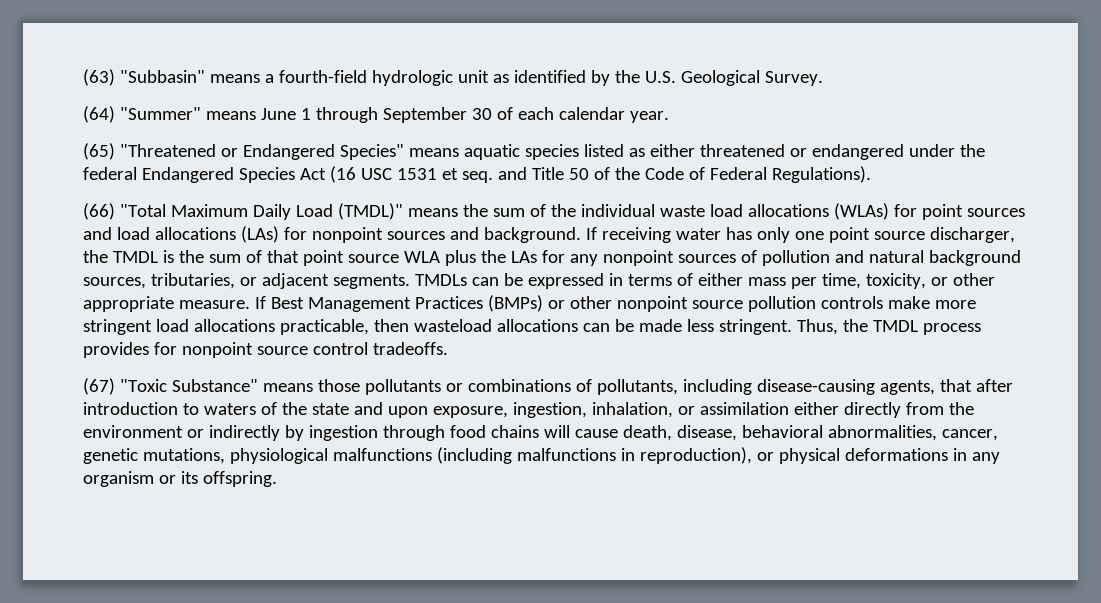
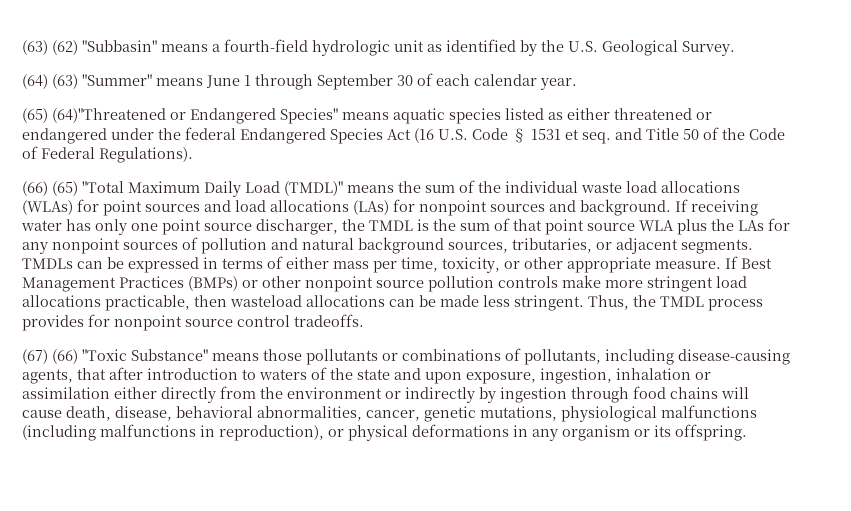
[83,69,115,86] (63) -> [22,40,78,55] (63) (62)
(115, 114) none -> [52,74,78,89] (63)
[119,144,216,157] "Threatened -> [52,108,166,123] (64)"Threatened
[360,168,392,180] USC -> [438,128,527,143] U.S. Code §
(115, 211) none -> [52,181,78,196] (65)
(115, 386) none -> [52,349,78,364] (66)
[591,402,673,418] inhalation, -> [616,368,691,380] inhalation

